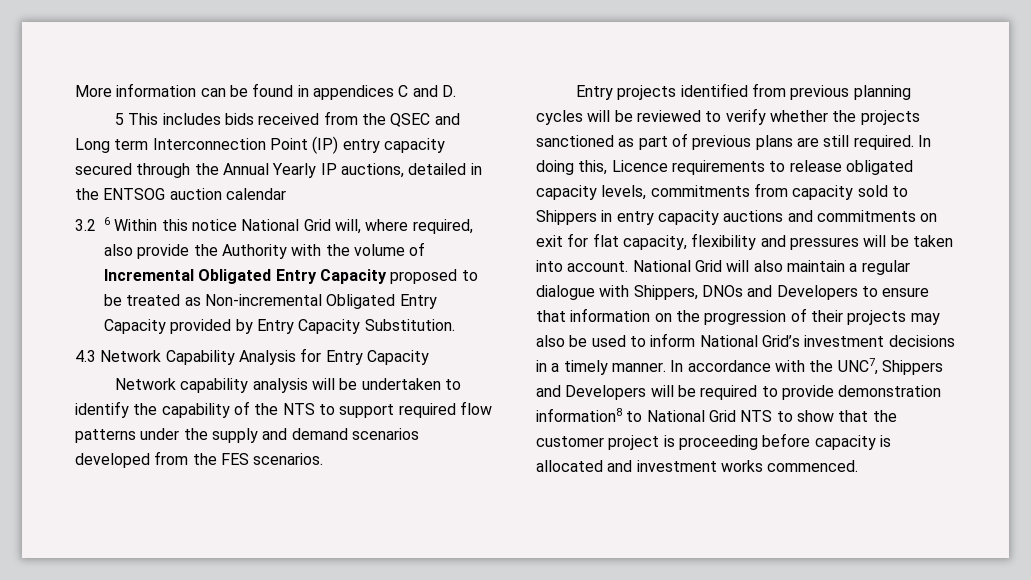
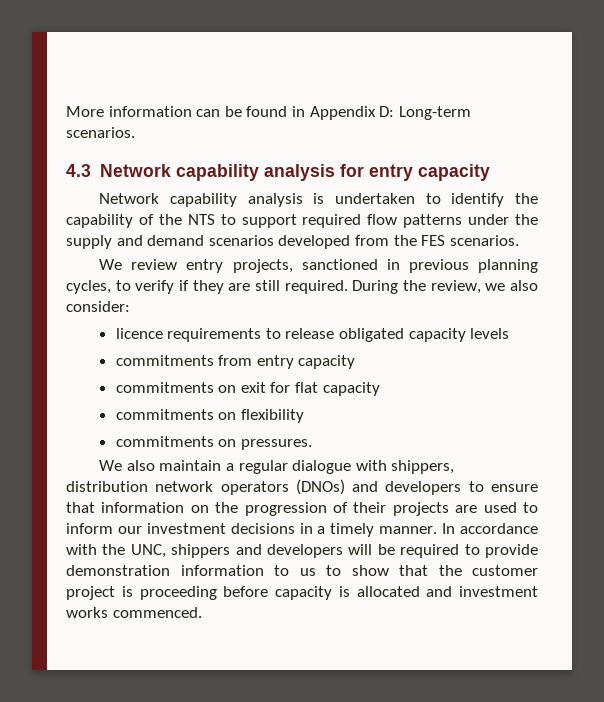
[312,85,456,100] [114,111,460,127] [75,136,445,154] [75,163,482,178] [75,188,286,200] [75,217,473,234] [104,242,426,259] [104,269,478,284] [104,294,437,309] [104,319,455,334] [75,348,429,365] [114,378,358,393] appendices C and D. // 5 This includes bids received from the QSEC and Long term Interconnection Point (IP) entry capacity secured through the Annual Yearly IP auctions, detailed in the ENTSOG auction calendar // 3.2 6 Within this notice National Grid will, where required, also provide the Authority with the volume of Incremental Obligated Entry Capacity proposed to be treated as Non-incremental Obligated Entry Capacity provided by Entry Capacity Substitution. // 4.3 Network Capability Analysis for Entry Capacity // Network capability analysis will be -> [309,106,471,120] [66,127,135,138] [66,164,490,181] [99,193,325,207] Appendix D: Long-term scenarios. // 4.3 Network capability analysis for entry capacity // Network capability analysis is
[575,83,911,100] [536,108,920,125] [536,133,931,150] [536,160,668,175] Entry projects identified from previous planning cycles will be reviewed to verify whether the projects sanctioned as part of previous plans are still required. In doing this, Licence -> [99,259,538,273] [66,280,538,294] [66,301,130,312] [115,328,163,339] We review entry projects, sanctioned in previous planning cycles, to verify if they are still required. During the review, we also consider: // licence
[601,185,647,200] levels, -> [470,328,510,339] levels //
[792,185,908,200] [536,210,813,225] capacity sold to Shippers in entry capacity auctions and -> [256,355,356,369] entry capacity //
[622,233,953,250] [536,260,750,272] capacity, flexibility and pressures will be taken into account. National Grid will -> [322,382,380,396] [115,409,304,423] [115,436,312,450] [99,460,123,471] capacity // commitments on flexibility // commitments on pressures. // We
[633,285,858,300] Shippers, DNOs and Developers -> [391,460,455,474] [66,479,462,495] shippers, distribution network operators (DNOs) and developers
[910,313,940,325] [536,335,588,347] may also be -> [455,505,478,513] are
[699,335,800,347] National Grid’s -> [117,526,142,534] our
[837,358,943,375] [536,385,647,400] UNC7, Shippers and Developers -> [130,544,343,558] UNC, shippers and developers
[536,408,773,422] information8 to National Grid NTS -> [180,565,316,576] information to us

